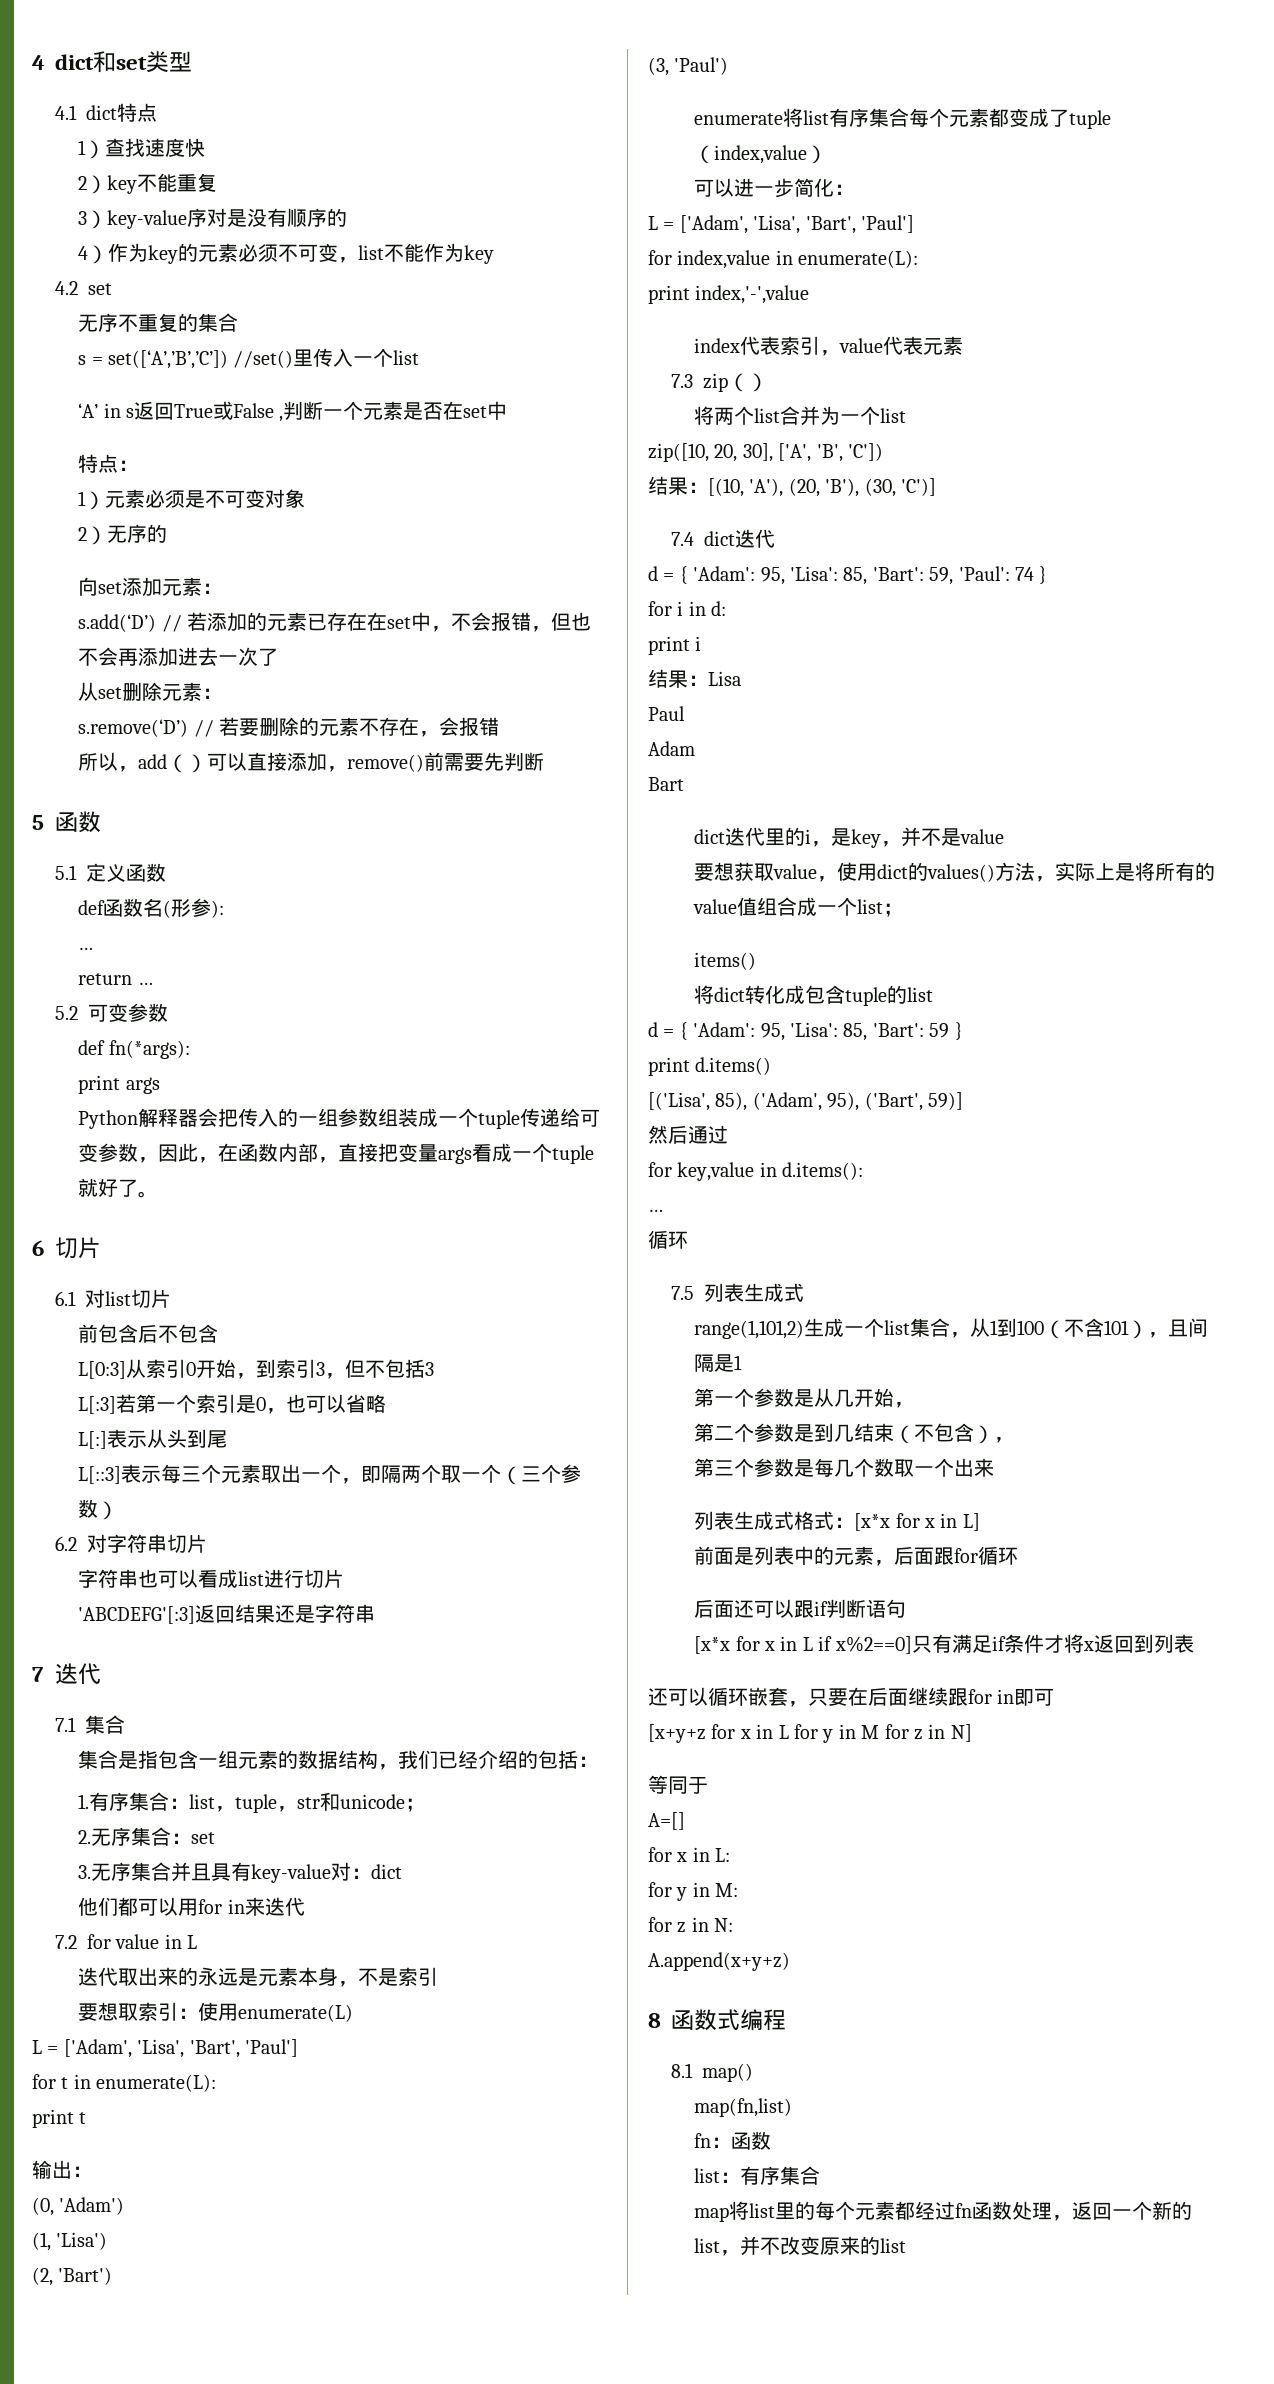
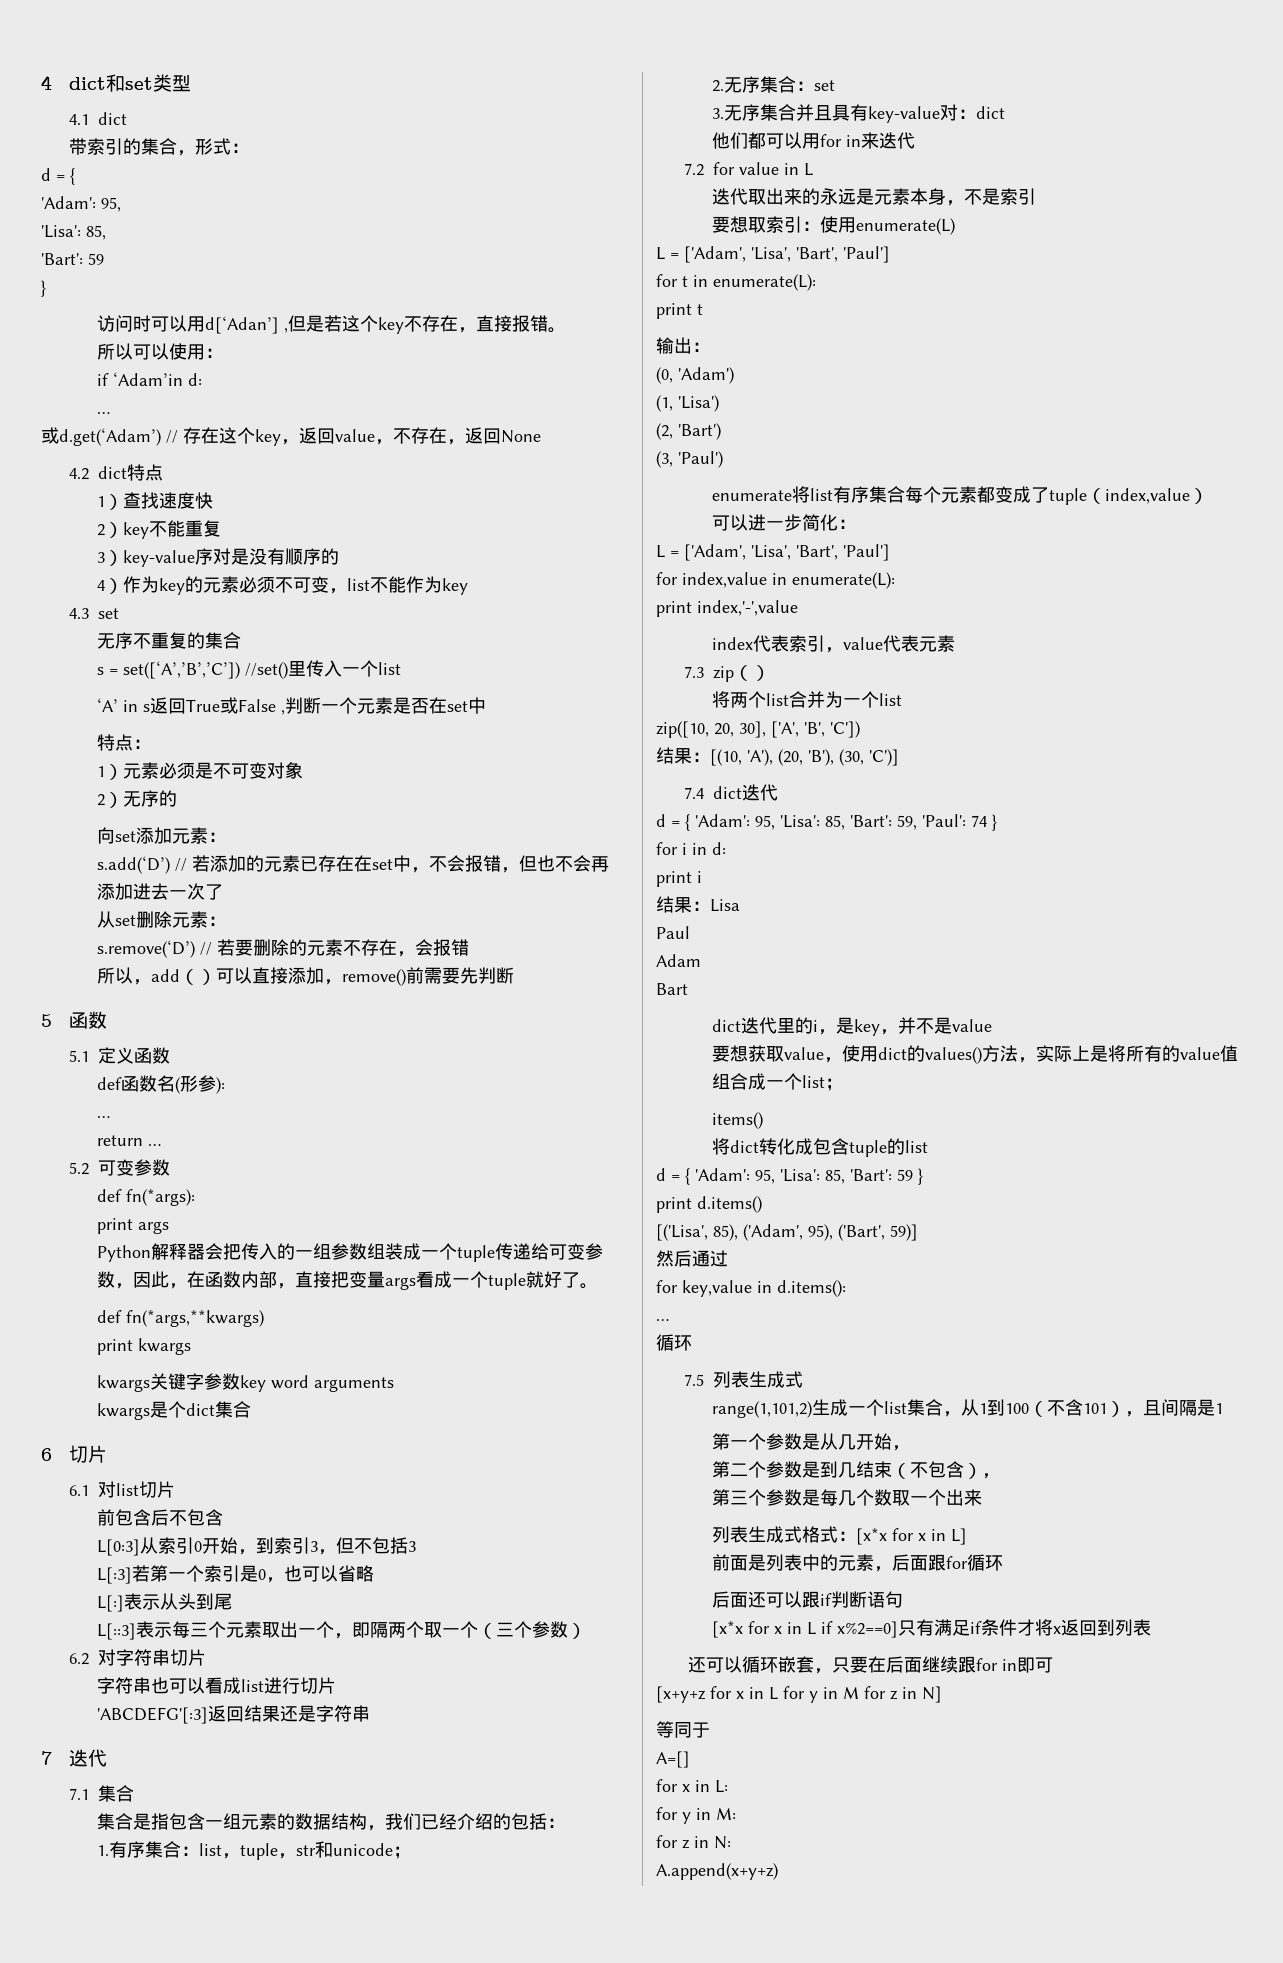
(118, 112) none -> [69,138,250,156] [41,168,75,185] [41,196,121,212] [41,225,106,240] [41,253,104,265] [41,280,46,297] [97,315,567,334] [97,343,224,360] [97,372,203,386] [97,411,111,414] [41,427,541,446] [69,466,128,480] // 带索引的集合，形式： // d = { // 'Adam': 95, // 'Lisa': 85, // 'Bart': 59 // } // 访问时可以用d[‘Adan’] ,但是若这个key不存在，直接报错。 // 所以可以使用： // if ‘Adam’in d: // … // 或d.get(‘Adam’) // 存在这个key，返回value，不存在，返回None // 4.2 dict
[55,281,79,295] 4.2 -> [69,608,90,619] 4.3
(159, 1194) none -> [97,1310,265,1327] [97,1338,192,1355] [97,1373,395,1392] [97,1401,252,1420] // def fn(*args,**kwargs) // print kwargs // kwargs关键字参数key word arguments // kwargs是个dict集合
[648,2009,787,2031] [671,2063,754,2082] [694,2098,793,2117] [694,2131,772,2150] [694,2166,821,2185] [694,2201,1193,2222] [694,2236,907,2256] // 8函数式编程 // 8.1 map() // map(fn,list) // fn：函数 // list：有序集合 // map将list里的每个元素都经过fn函数处理，返回一个新的list，并不改变原来的list -> (778, 1871) none

